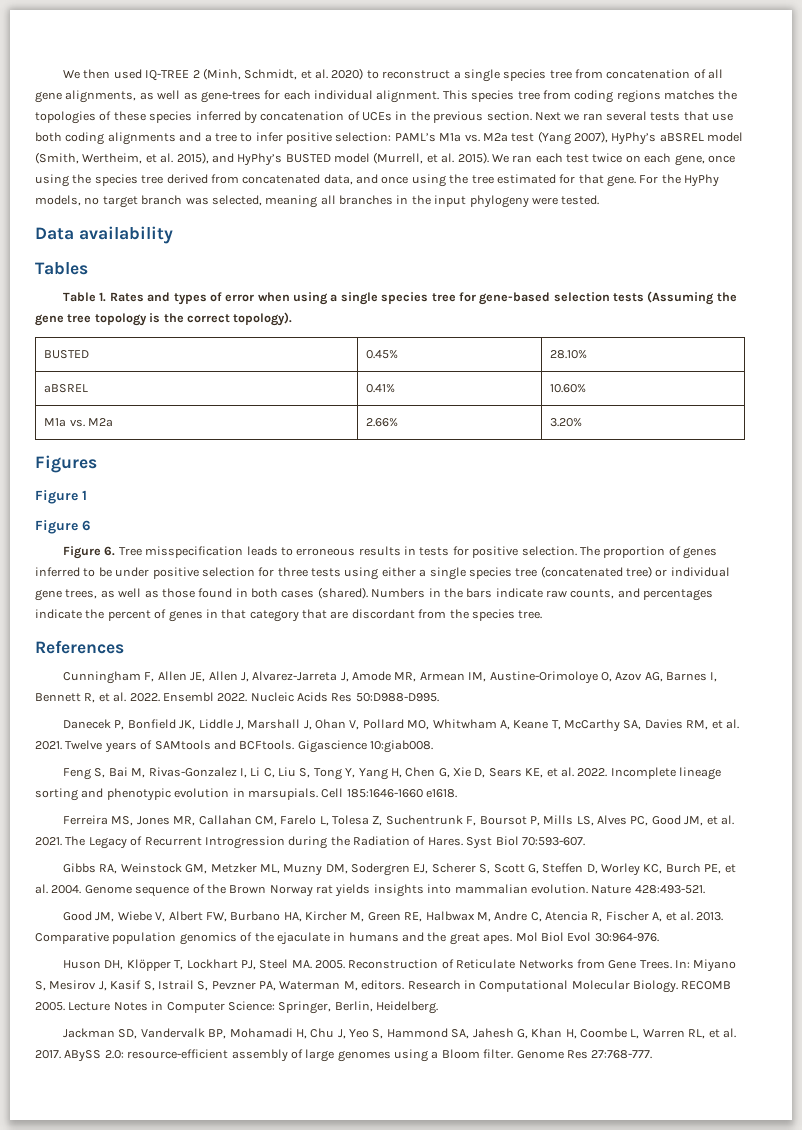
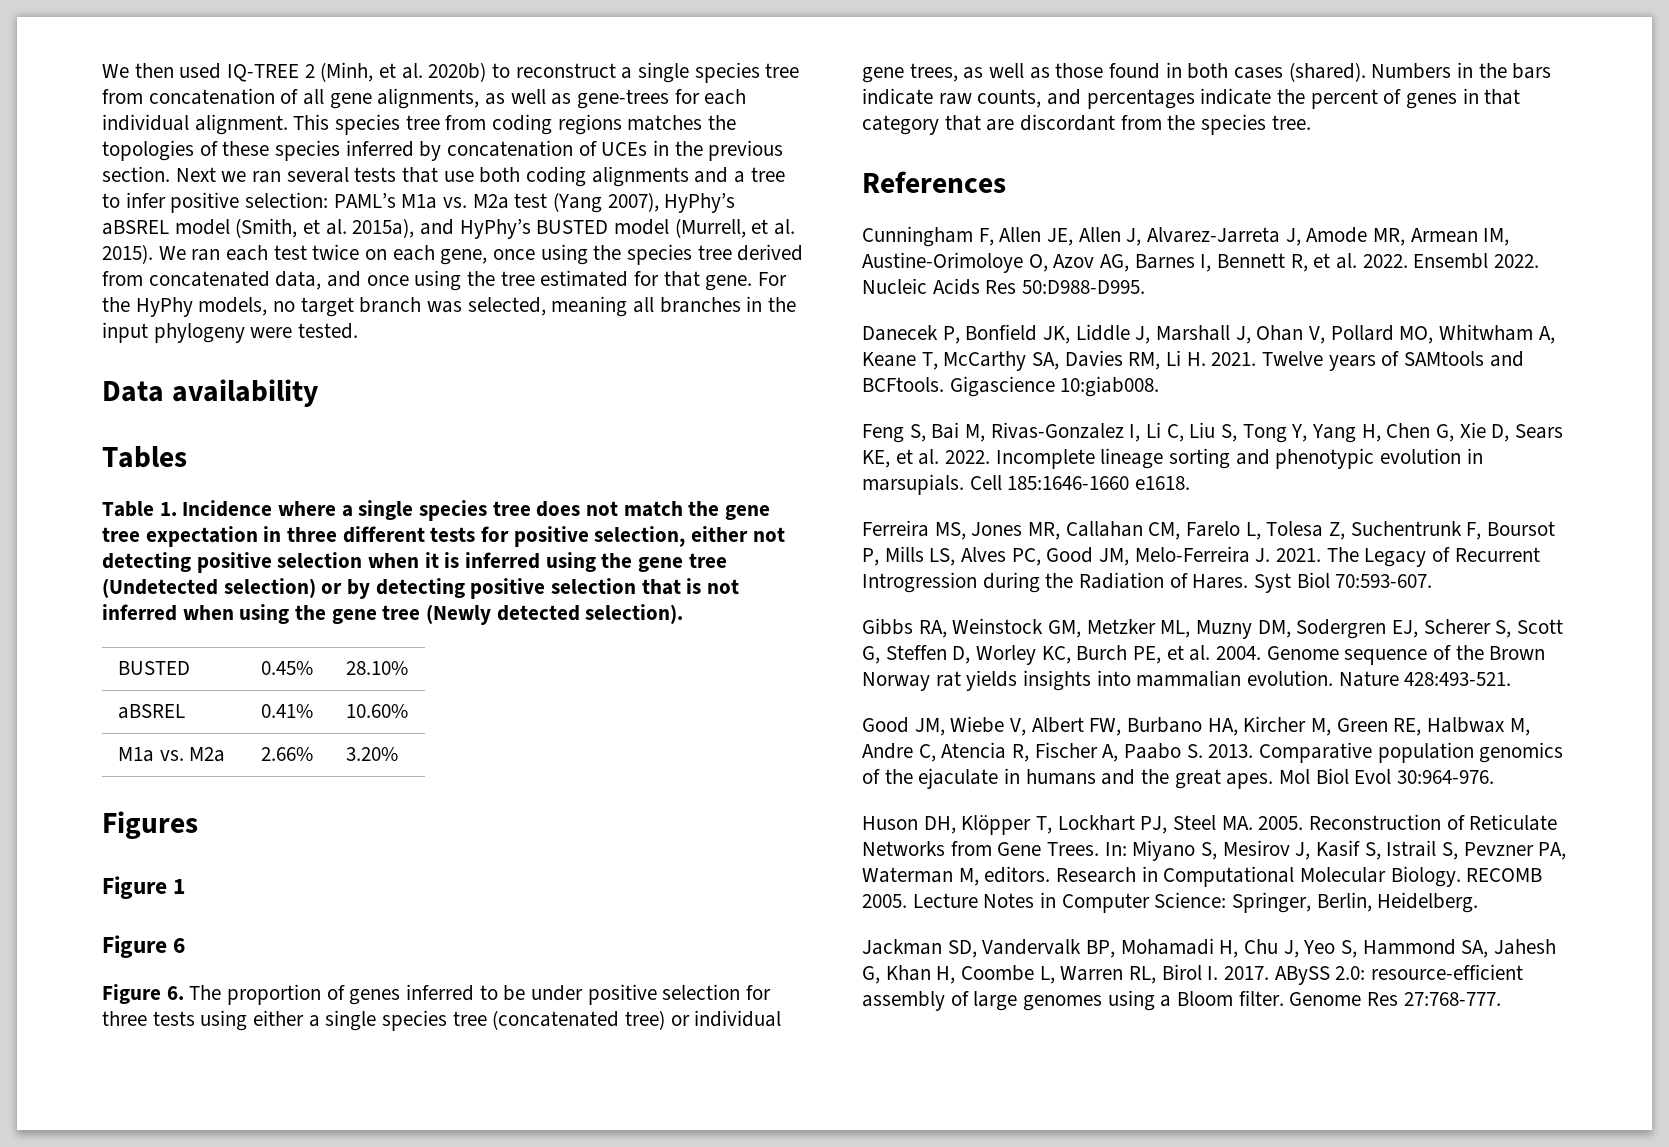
[244,68,364,80] Schmidt, et al. 2020) -> [379,62,487,82] et al. 2020b)
[82,152,209,164] Wertheim, et al. 2015), -> [303,218,415,238] et al. 2015a),
[109,291,737,305] [35,312,293,326] Rates and types of error when using a single species tree for gene-based selection tests (Assuming the gene tree topology is the correct topology). -> [182,500,771,521] [102,526,785,547] [102,552,727,573] [102,578,740,599] [102,604,684,625] Incidence where a single species tree does not match the gene tree expectation in three different tests for positive selection, either not detecting positive selection when it is inferred using the gene tree (Undetected selection) or by detecting positive selection that is not inferred when using the gene tree (Newly detected selection).
[118,546,577,558] Tree misspecification leads to erroneous results in tests for positive selection. -> (184, 993) none
[711,719,739,729] et al. -> [1166,350,1206,366] Li H.
[706,815,734,825] et al. -> [1134,546,1271,563] Melo-Ferreira J.
[665,911,693,921] et al. -> [1124,743,1203,759] Paabo S.
[708,1028,736,1038] et al. -> [1161,964,1219,980] Birol I.

